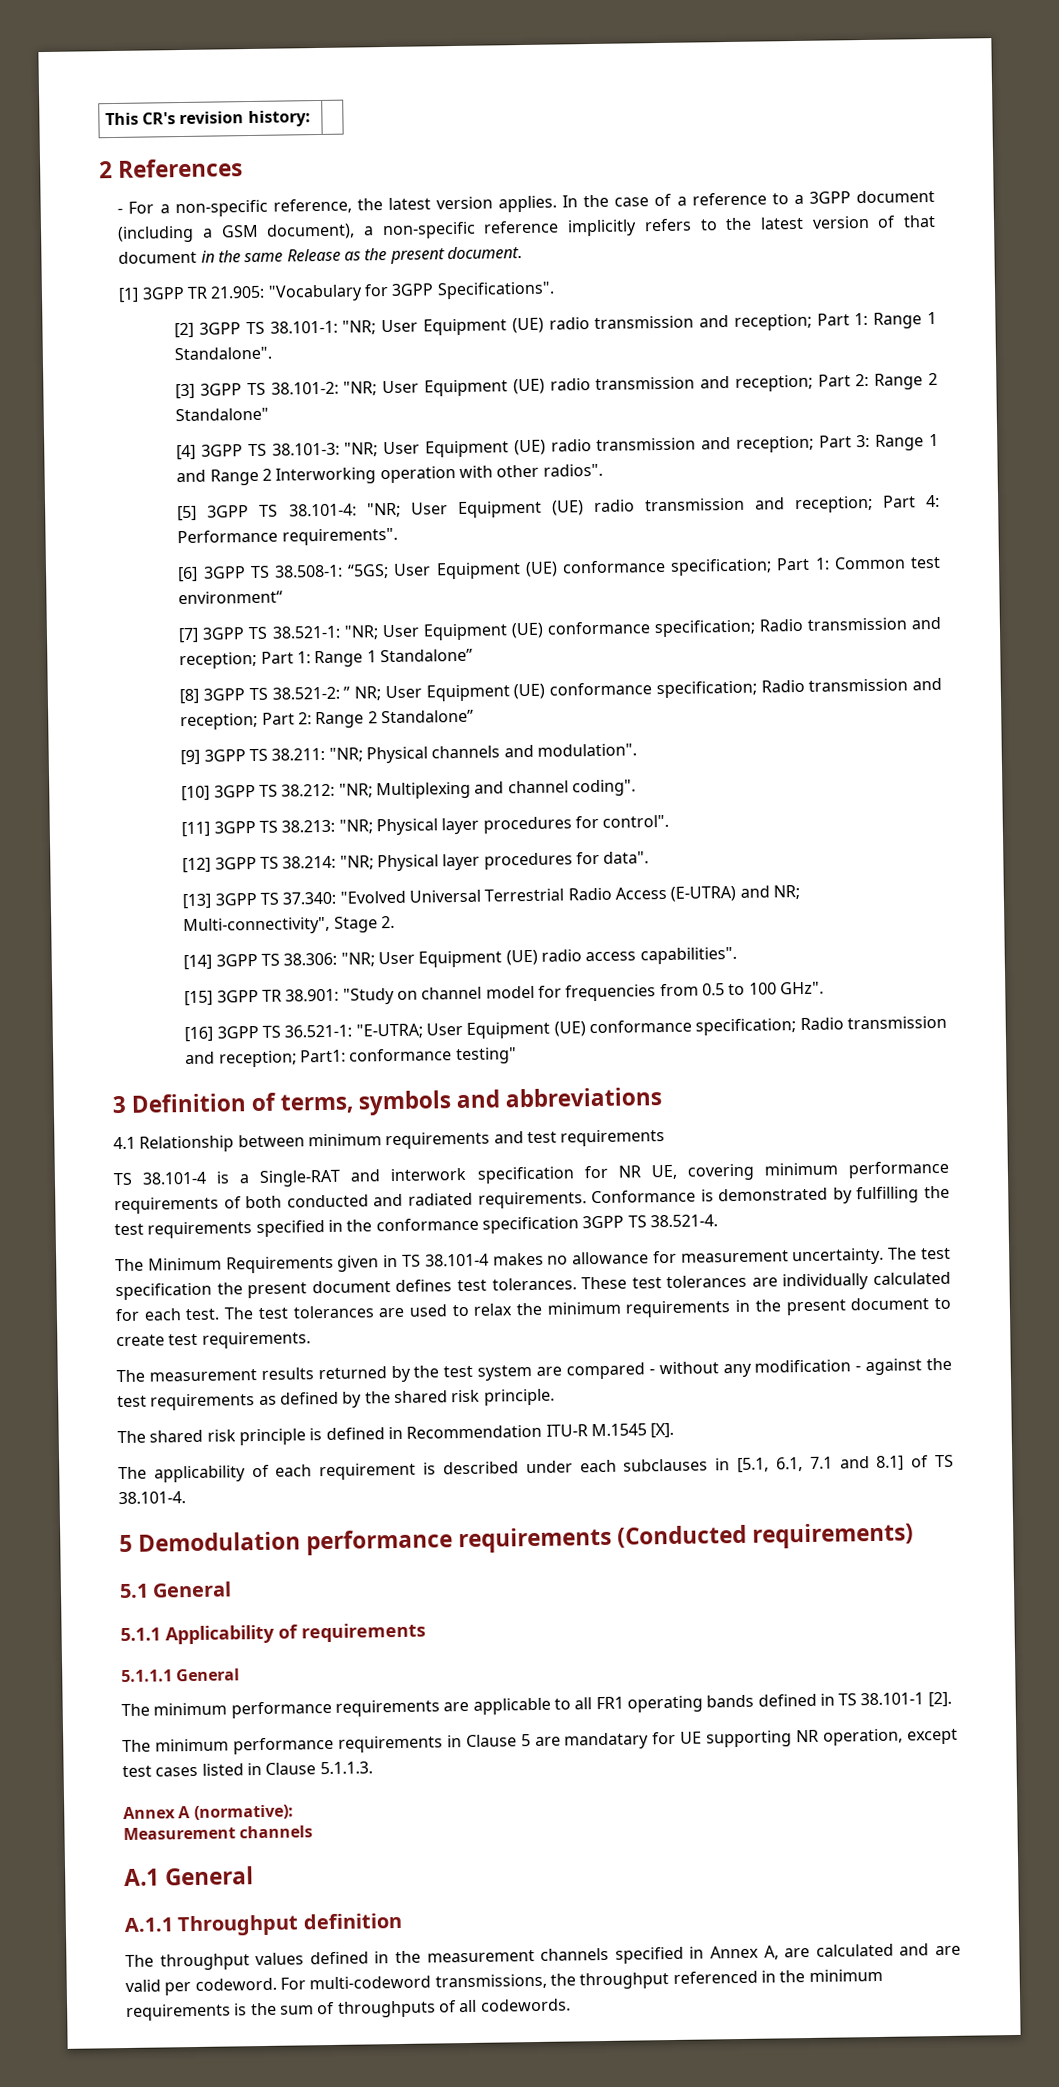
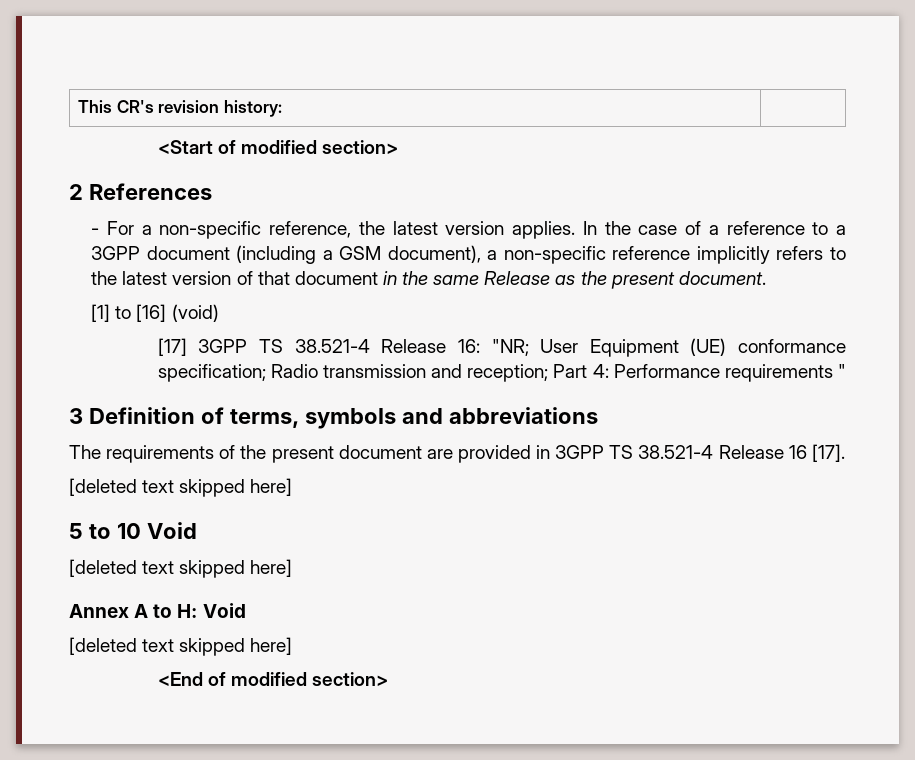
(311, 119) none -> [157,140,399,154] // <Start of modified section>
[141,281,555,302] [174,311,938,339] [174,346,273,361] [175,372,939,400] [175,407,270,422] [176,433,940,461] [176,463,603,486] [177,494,941,522] [177,527,398,546] [177,556,941,583] [178,590,284,605] [178,625,341,644] 3GPP TR 21.905: "Vocabulary for 3GPP Specifications". // [2] 3GPP TS 38.101-1: "NR; User Equipment (UE) radio transmission and reception; Part 1: Range 1 Standalone". // [3] 3GPP TS 38.101-2: "NR; User Equipment (UE) radio transmission and reception; Part 2: Range 2 Standalone" // [4] 3GPP TS 38.101-3: "NR; User Equipment (UE) radio transmission and reception; Part 3: Range 1 and Range 2 Interworking operation with other radios". // [5] 3GPP TS 38.101-4: "NR; User Equipment (UE) radio transmission and reception; Part 4: Performance requirements". // [6] 3GPP TS 38.508-1: “5GS; User Equipment (UE) conformance specification; Part 1: Common test environment“ // [7] 3GPP TS 38.521-1: -> [115,304,219,322] [157,338,480,356] to [16] (void) // [17] 3GPP TS 38.521-4 Release 16:
[297,648,473,668] [179,677,942,705] [180,709,474,731] [180,743,637,766] [181,779,636,802] [181,814,670,838] [182,851,650,874] [182,885,800,910] [183,915,396,936] [183,946,737,971] [184,981,824,1007] [184,1015,947,1043] [185,1047,517,1068] 1: Range 1 Standalone” // [8] 3GPP TS 38.521-2: ” NR; User Equipment (UE) conformance specification; Radio transmission and reception; Part 2: Range 2 Standalone” // [9] 3GPP TS 38.211: "NR; Physical channels and modulation". // [10] 3GPP TS 38.212: "NR; Multiplexing and channel coding". // [11] 3GPP TS 38.213: "NR; Physical layer procedures for control". // [12] 3GPP TS 38.214: "NR; Physical layer procedures for data". // [13] 3GPP TS 37.340: "Evolved Universal Terrestrial Radio Access (E-UTRA) and NR; Multi-connectivity", Stage 2. // [14] 3GPP TS 38.306: "NR; User Equipment (UE) radio access capabilities". // [15] 3GPP TR 38.901: "Study on channel model for frequencies from 0.5 to 100 GHz". // [16] 3GPP TS 36.521-1: "E-UTRA; User Equipment (UE) conformance specification; Radio transmission and reception; Part1: conformance testing" -> [592,364,846,382] 4: Performance requirements "
[113,1129,666,1153] [113,1160,951,1187] [114,1185,951,1215] [114,1214,718,1239] [115,1247,952,1274] [115,1271,952,1301] [115,1297,952,1322] [116,1331,311,1349] [116,1357,952,1383] [117,1388,555,1411] [117,1422,675,1446] [118,1454,955,1483] [118,1491,186,1505] [119,1522,915,1556] [119,1581,233,1599] [120,1622,426,1645] [121,1668,241,1683] [121,1691,952,1719] [122,1728,959,1755] [122,1761,373,1778] [123,1804,294,1821] [123,1825,314,1841] [124,1866,255,1887] [124,1912,402,1937] [125,1943,962,1971] [125,1968,883,1996] [126,1998,571,2022] 4.1 Relationship between minimum requirements and test requirements // TS 38.101-4 is a Single-RAT and interwork specification for NR UE, covering minimum performance requirements of both conducted and radiated requirements. Conformance is demonstrated by fulfilling the test requirements specified in the conformance specification 3GPP TS 38.521-4. // The Minimum Requirements given in TS 38.101-4 makes no allowance for measurement uncertainty. The test specification the present document defines test tolerances. These test tolerances are individually calculated for each test. The test tolerances are used to relax the minimum requirements in the present document to create test requirements. // The measurement results returned by the test system are compared - without any modification - against the test requirements as defined by the shared risk principle. // The shared risk principle is defined in Recommendation ITU-R M.1545 [X]. // The applicability of each requirement is described under each subclauses in [5.1, 6.1, 7.1 and 8.1] of TS 38.101-4. // 5 Demodulation performance requirements (Conducted requirements) // 5.1 General // 5.1.1 Applicability of requirements // 5.1.1.1 General // The minimum performance requirements are applicable to all FR1 operating bands defined in TS 38.101-1 [2]. // The minimum performance requirements in Clause 5 are mandatary for UE supporting NR operation, except test cases listed in Clause 5.1.1.3. // Annex A (normative): // Measurement channels // A.1 General // A.1.1 Throughput definition // The throughput values defined in the measurement channels specified in Annex A, are calculated and are valid per codeword. For multi-codeword transmissions, the throughput referenced in the minimum requirements is the sum of throughputs of all codewords. -> [69,444,845,463] [69,478,293,497] [69,522,197,539] [69,559,293,578] [69,603,246,618] [69,637,293,656] [157,672,389,686] The requirements of the present document are provided in 3GPP TS 38.521-4 Release 16 [17]. // [deleted text skipped here] // 5 to 10 Void // [deleted text skipped here] // Annex A to H: Void // [deleted text skipped here] // <End of modified section>

